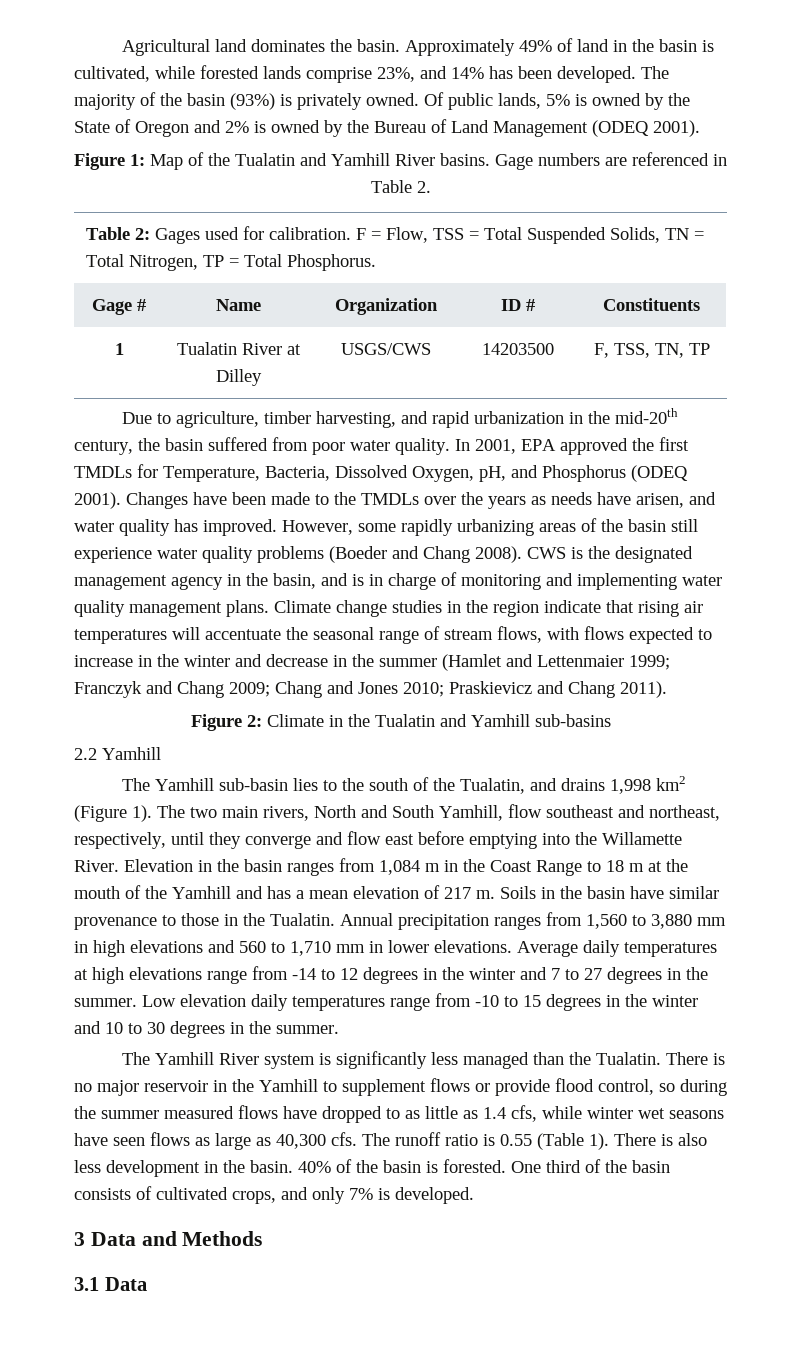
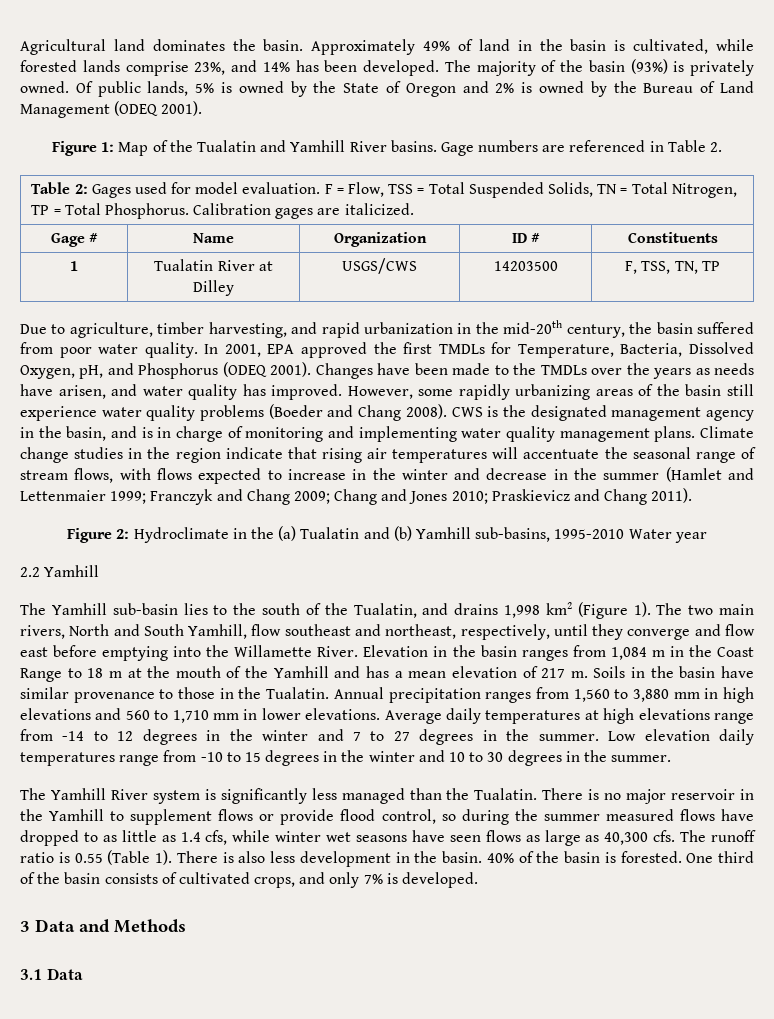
[269,227,352,240] calibration. -> [195,182,321,194] model evaluation.
(377, 262) none -> [193,203,414,219] Calibration gages are italicized.
[266,714,611,727] Climate in the Tualatin and Yamhill sub-basins -> [133,526,707,543] Hydroclimate in the (a) Tualatin and (b) Yamhill sub-basins, 1995-2010 Water year

